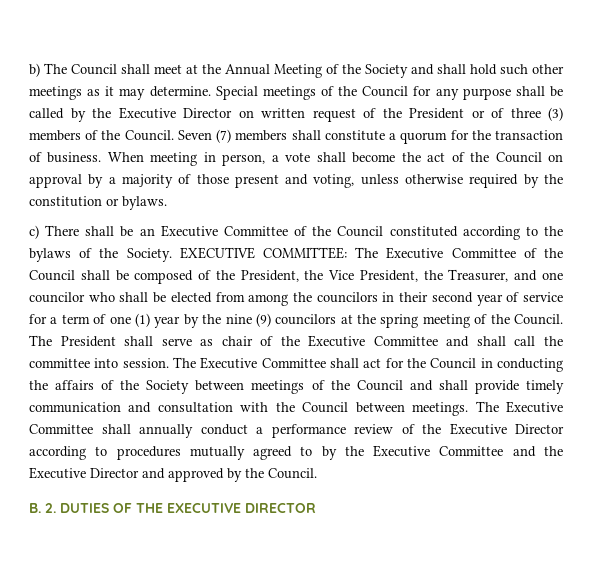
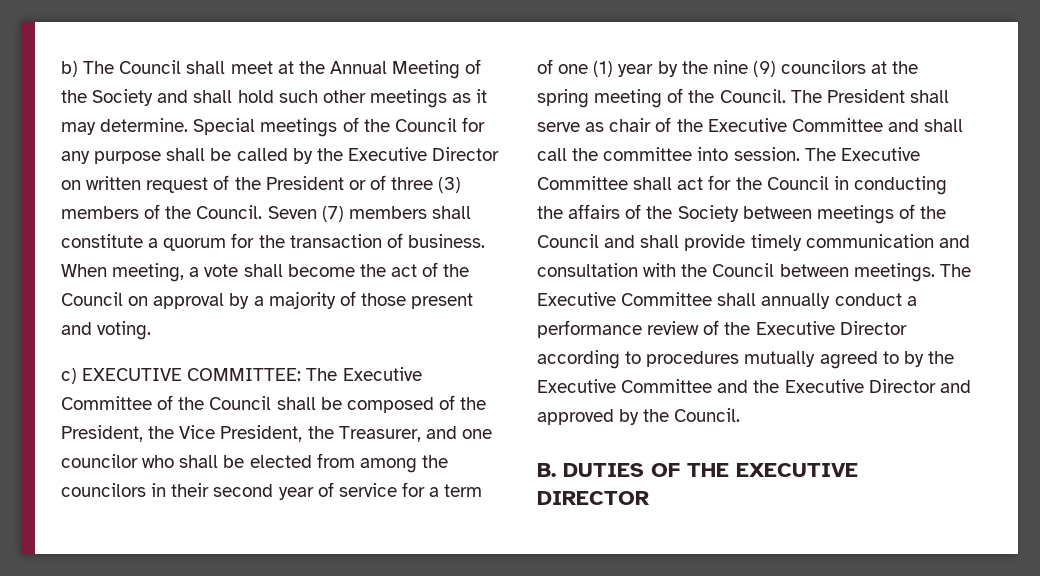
[150,152,266,166] meeting in person, -> [112,263,185,282] meeting,
[313,174,564,188] [29,196,167,210] [29,225,563,240] [29,248,172,262] voting, unless otherwise required by the constitution or bylaws. // c) There shall be an Executive Committee of the Council constituted according to the bylaws of the Society. -> [97,321,152,340] [61,368,77,384] voting. // c)
[45,503,56,513] 2. -> (556, 470) none

